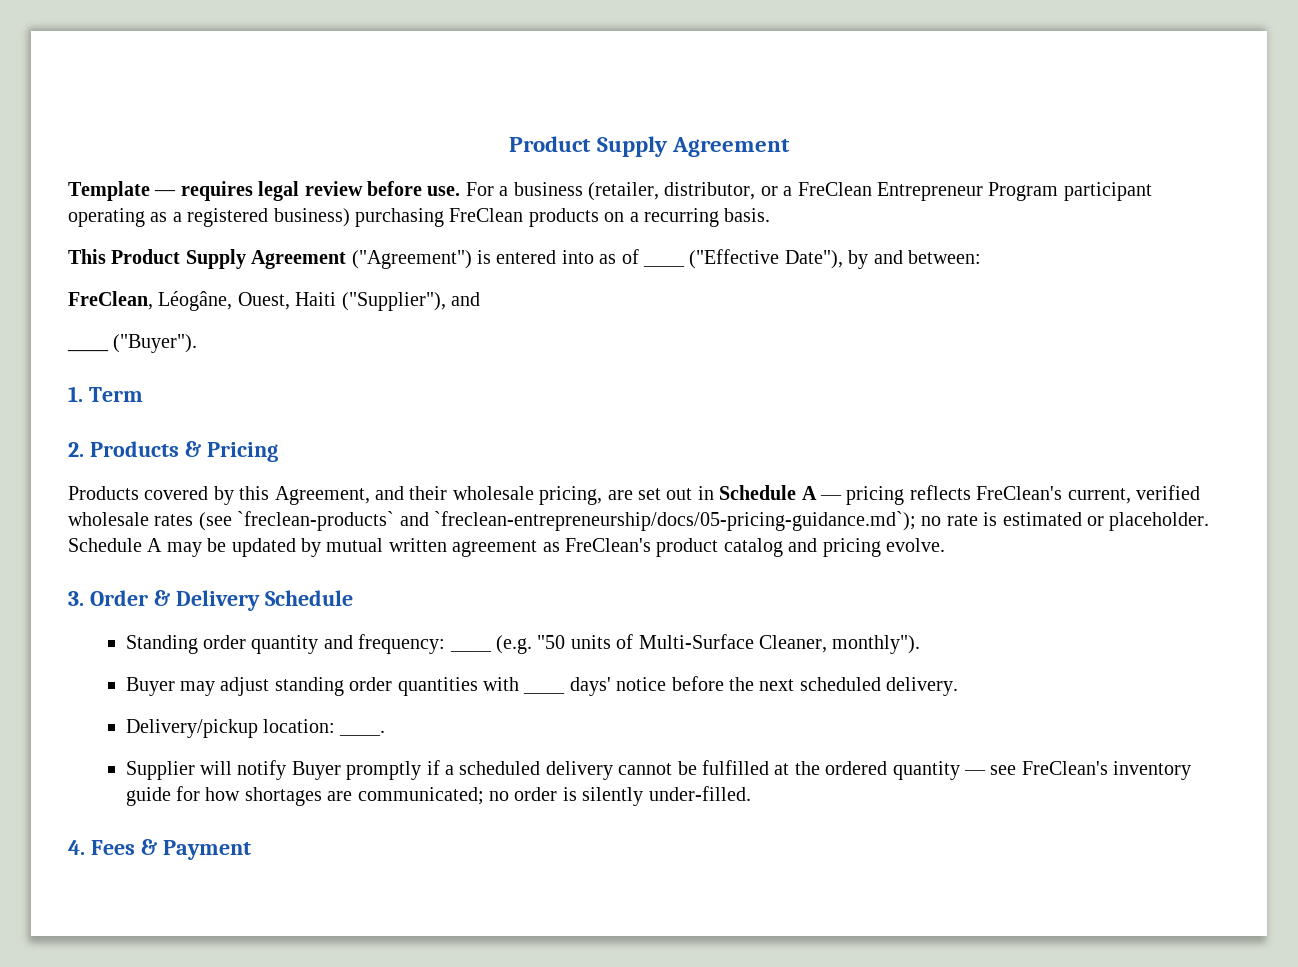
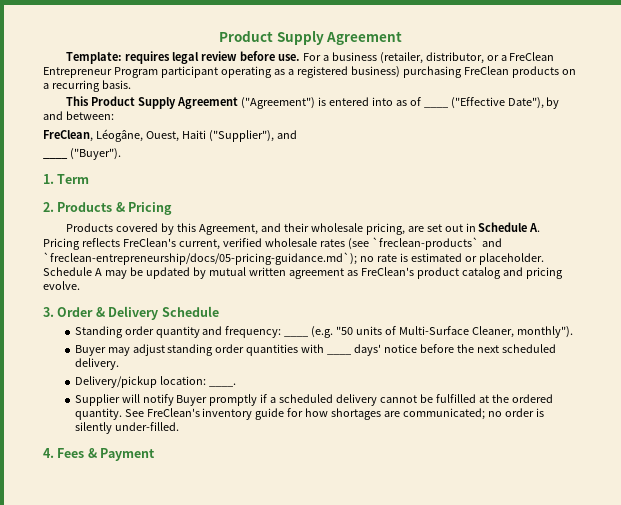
[68,181,177,201] Template — -> [65,52,122,64] Template:
[801,486,905,505] A — pricing -> [529,223,541,232] [43,238,80,250] A. Pricing
[892,761,1017,780] quantity — see -> [74,408,144,420] quantity. See

